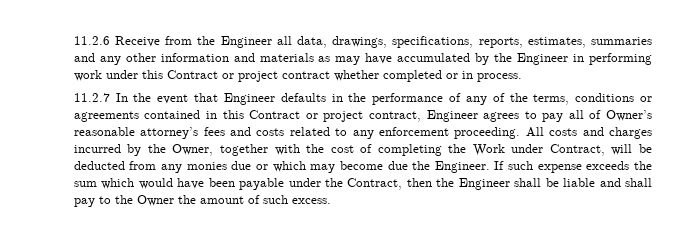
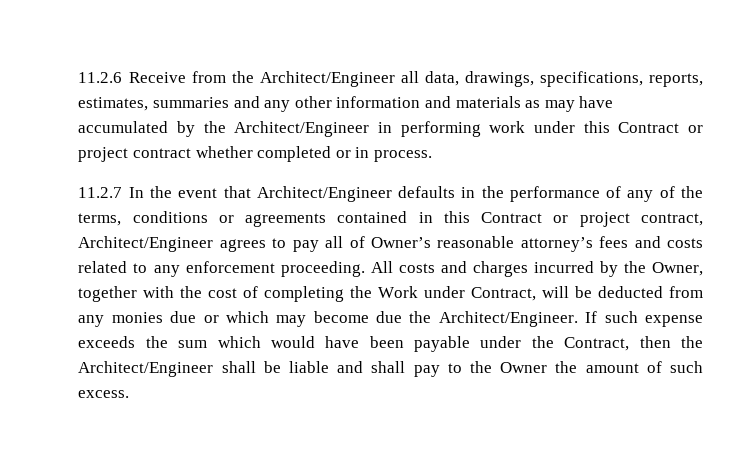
[220,36,272,48] Engineer -> [259,71,395,87] Architect/Engineer
[517,53,569,65] Engineer -> [234,121,370,137] Architect/Engineer
[223,93,275,105] Engineer -> [256,186,392,202] Architect/Engineer
[426,110,478,122] Engineer -> [78,236,214,252] Architect/Engineer
[434,161,490,173] Engineer. -> [438,311,578,327] Architect/Engineer.
[458,178,510,190] Engineer -> [78,361,214,377] Architect/Engineer

